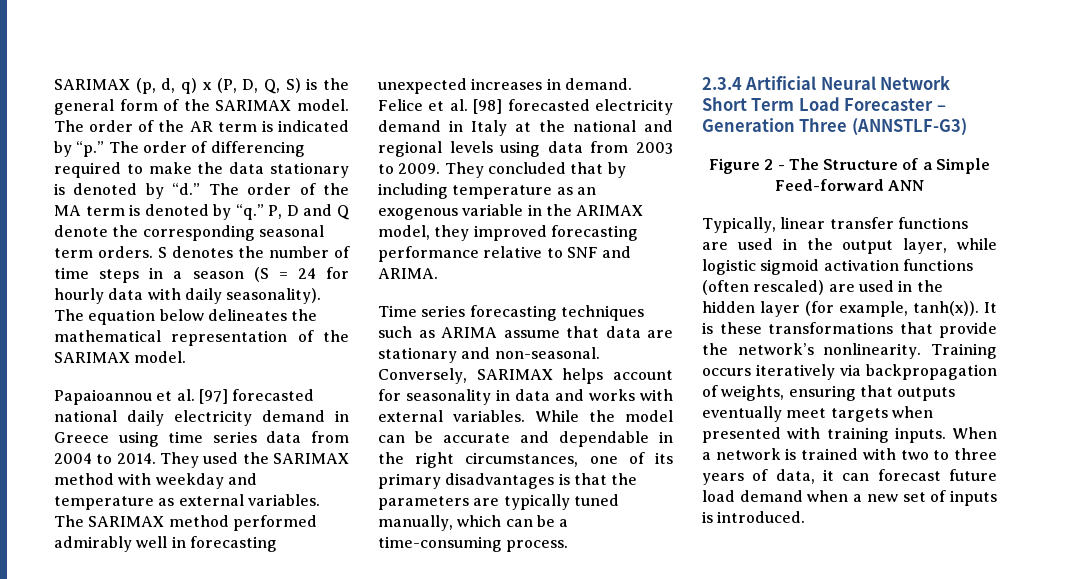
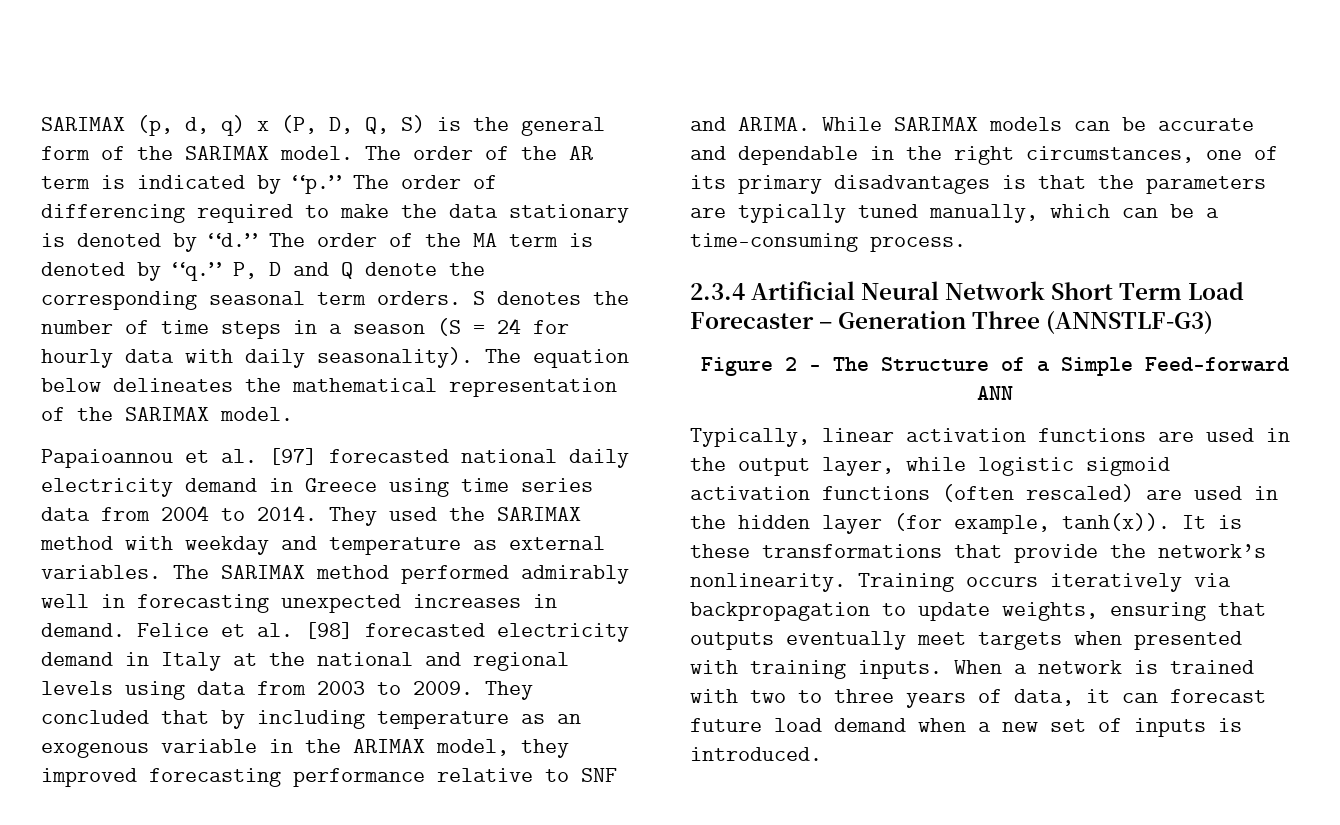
[378,305,644,321] [378,326,673,338] [378,347,600,363] [378,368,673,384] [378,389,673,405] [378,410,673,422] // Time series forecasting techniques such as ARIMA assume that data are stationary and non-seasonal. Conversely, SARIMAX helps account for seasonality in data and works with external variables. While the model -> [822,117,1062,131] While SARIMAX models
[829,217,894,229] transfer -> [906,428,1026,442] activation
[702,385,718,397] of -> [882,602,990,621] to update

